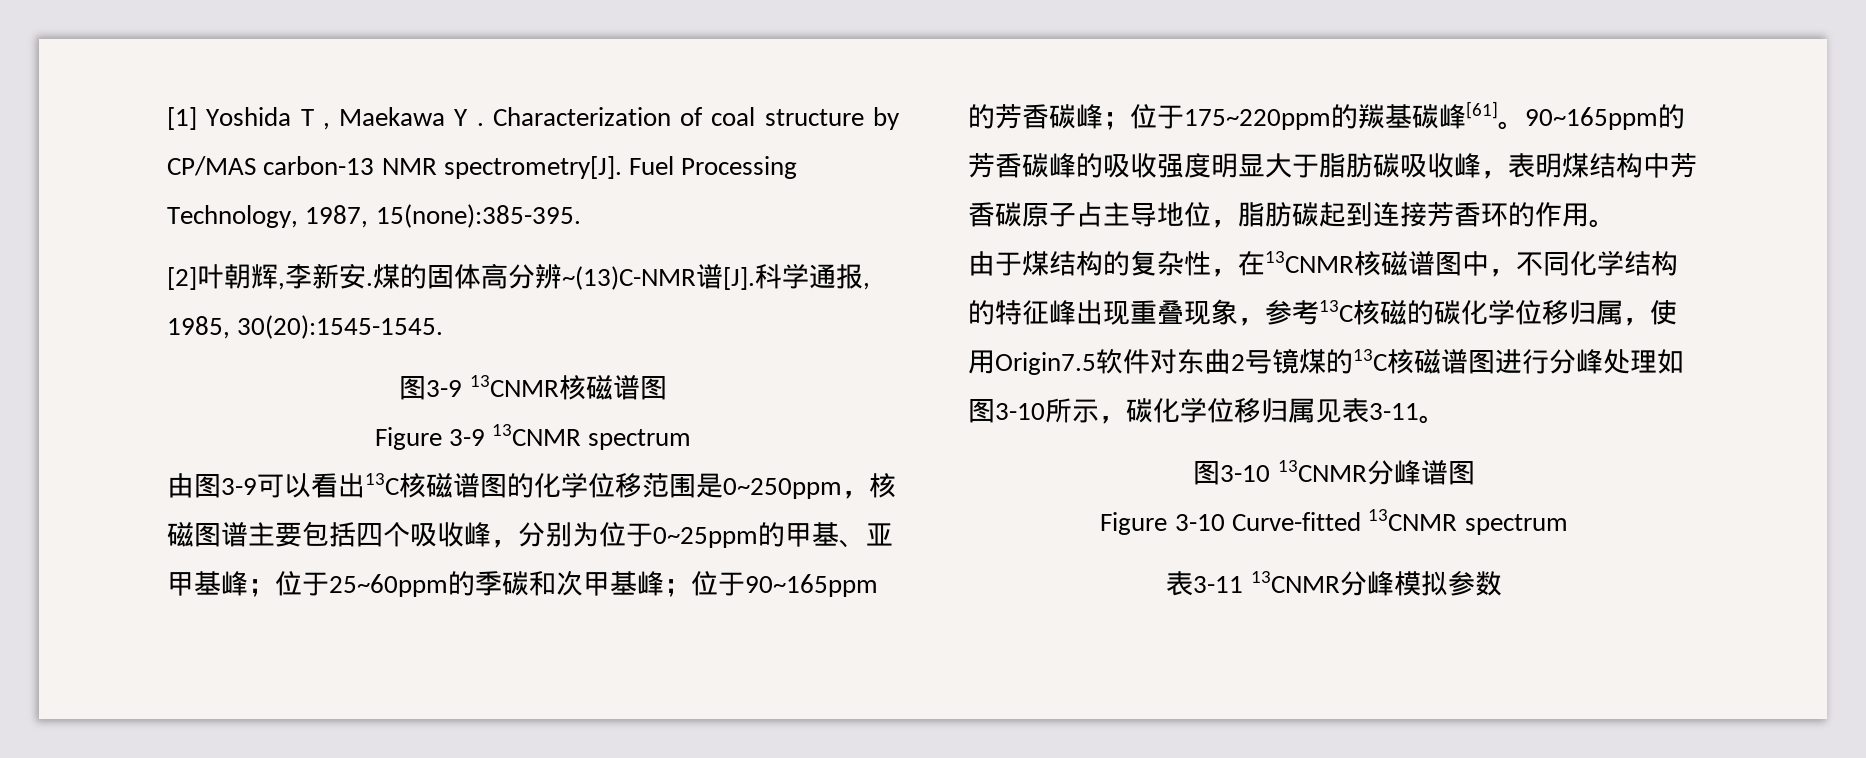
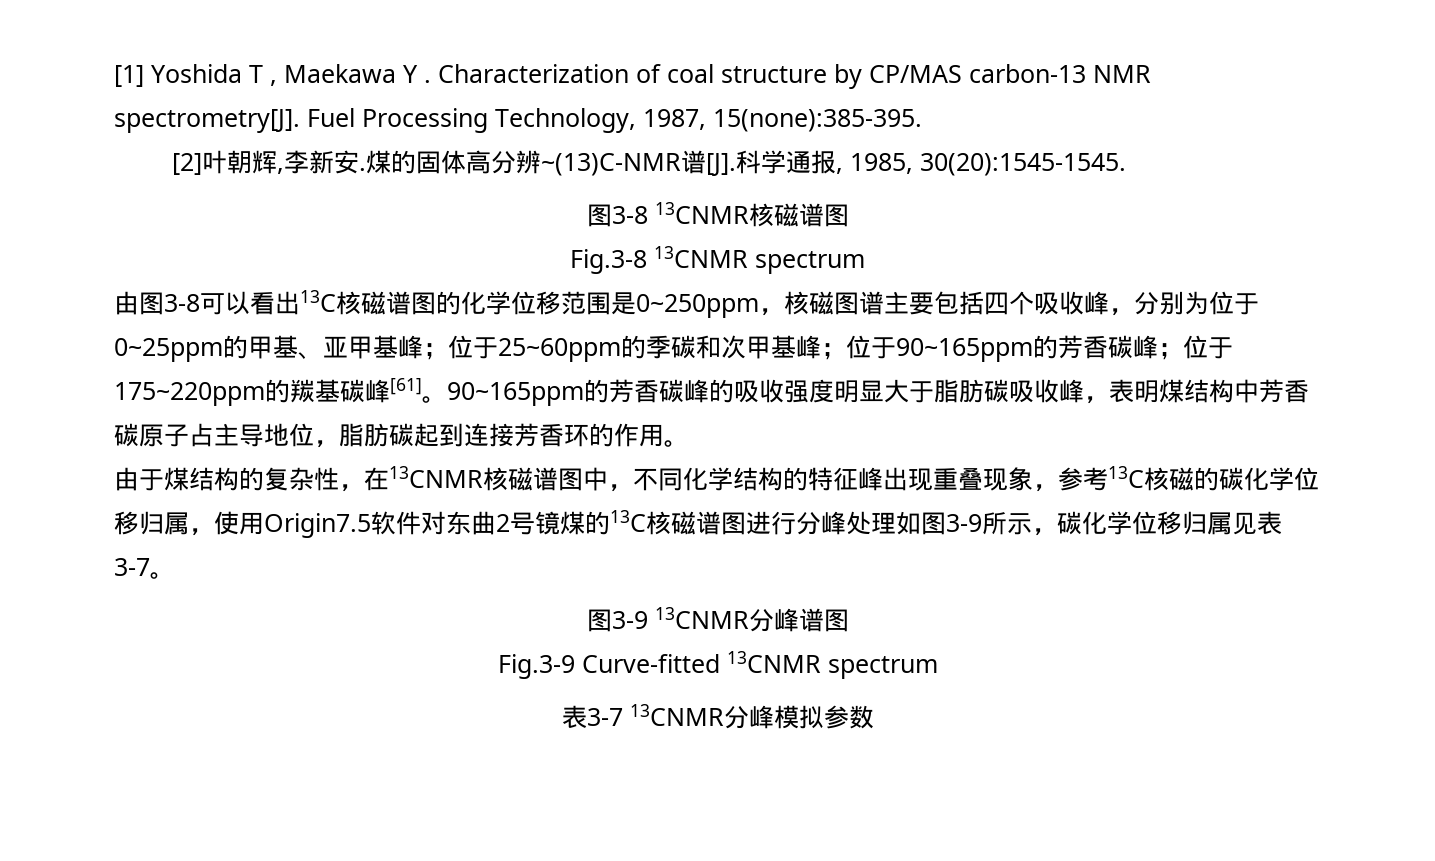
[426,380,463,397] 3-9 -> [611,206,648,224] 3-8
[374,427,485,450] Figure 3-9 -> [570,249,647,274] Fig.3-8
[221,478,257,495] 3-9 -> [164,294,200,312] 3-8
[995,403,1045,420] 3-10 -> [946,514,982,532] 3-9
[1369,403,1419,420] 3-11 -> [114,558,150,576] 3-7
[1220,465,1271,482] 3-10 -> [611,611,648,629] 3-9
[1100,512,1225,535] Figure 3-10 -> [497,654,575,679] Fig.3-9
[1193,576,1244,593] 3-11 -> [586,708,623,726] 3-7

